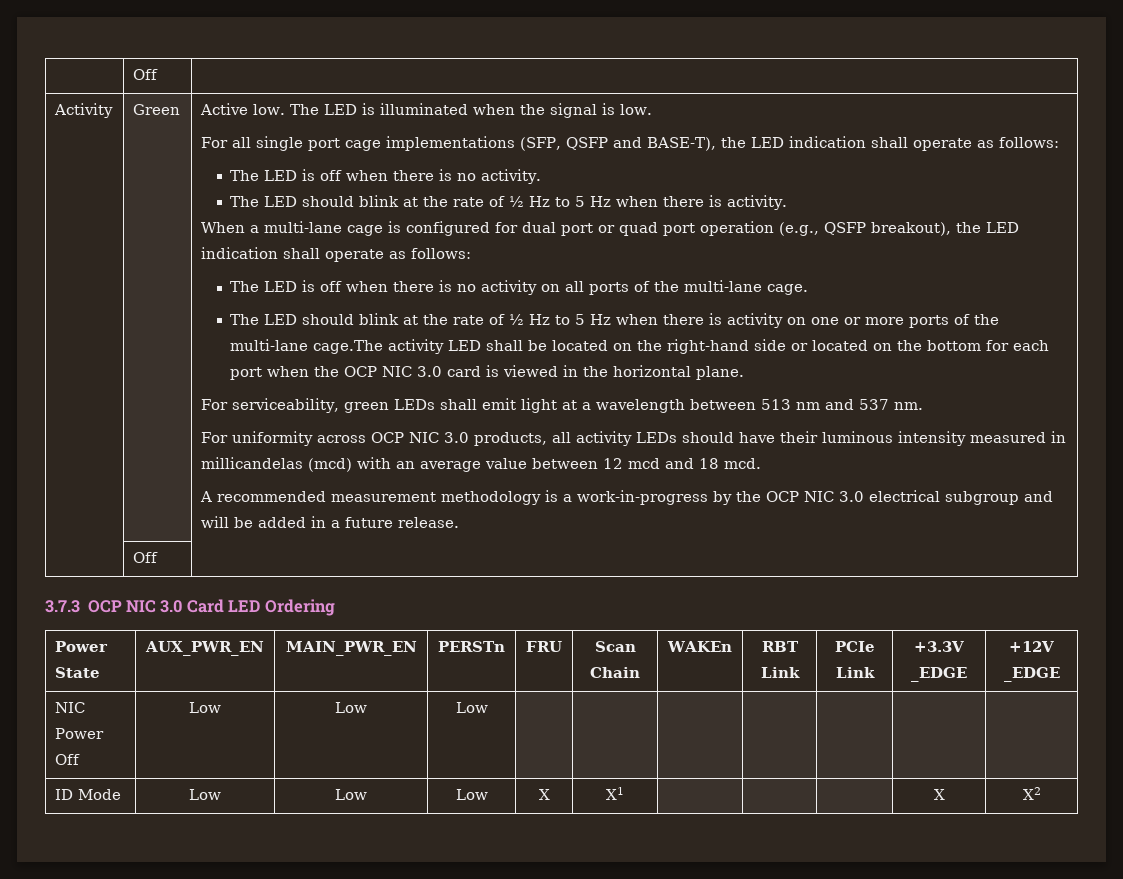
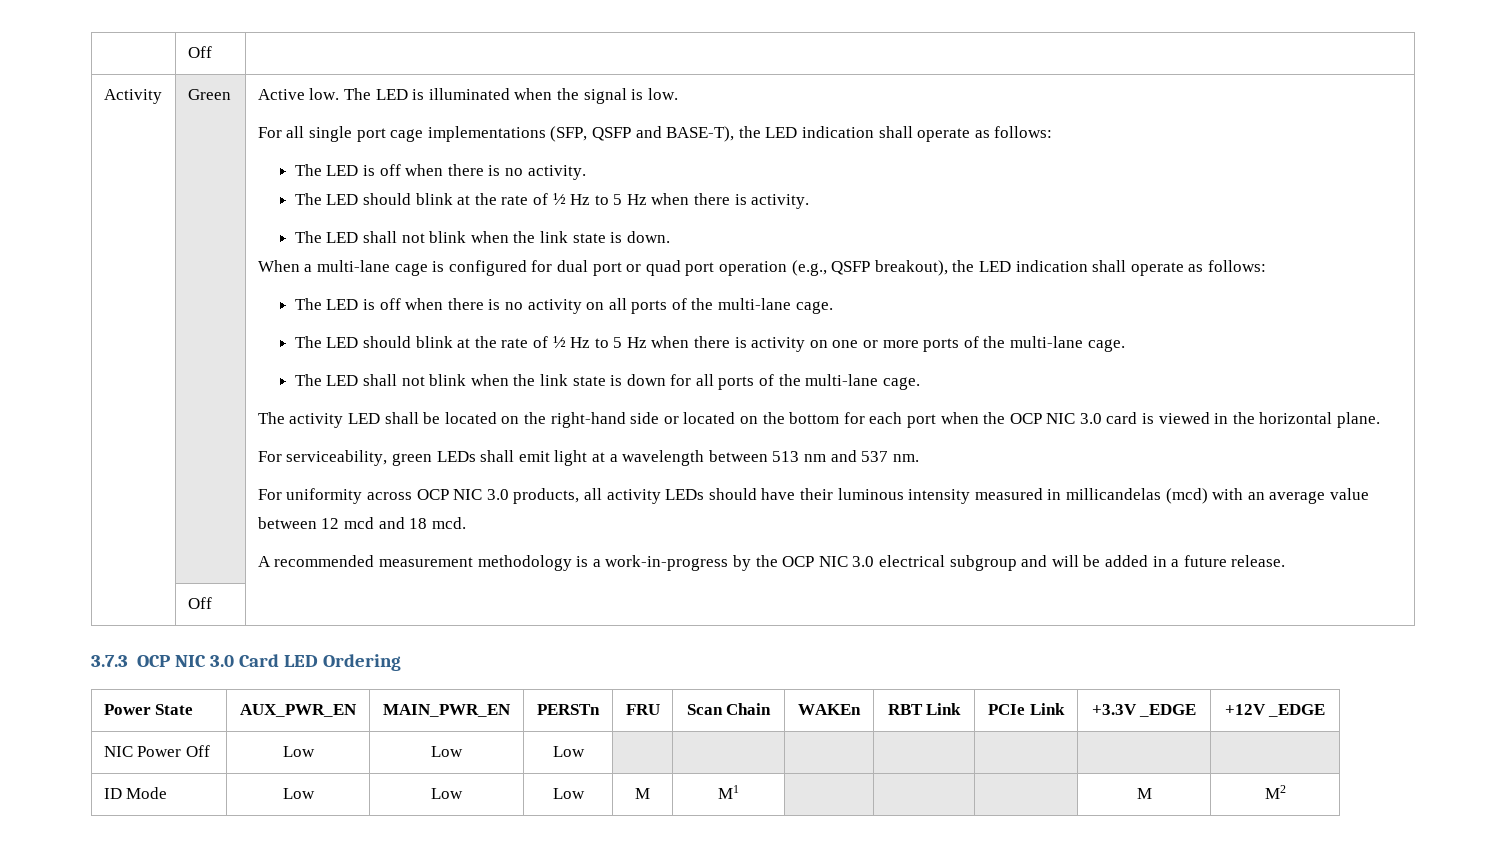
(788, 202) none -> [294,231,670,243] // The LED shall not blink when the link state is down.
[313,340,384,354] cage.The -> [1087,339,1125,352] [294,374,920,390] [257,412,285,424] cage. // The LED shall not blink when the link state is down for all ports of the multi-lane cage. // The
[538,789,550,800] [606,787,624,800] [933,789,945,800] [1022,787,1041,800] X | X1 | | | | X | X2 -> [635,788,650,799] [718,785,739,799] [1136,788,1152,799] [1264,785,1286,799] M | M1 | | | | M | M2

